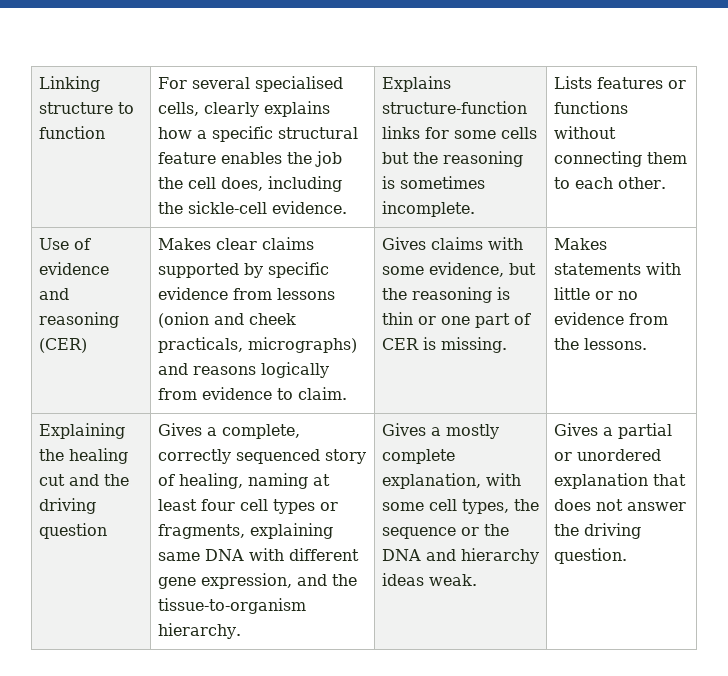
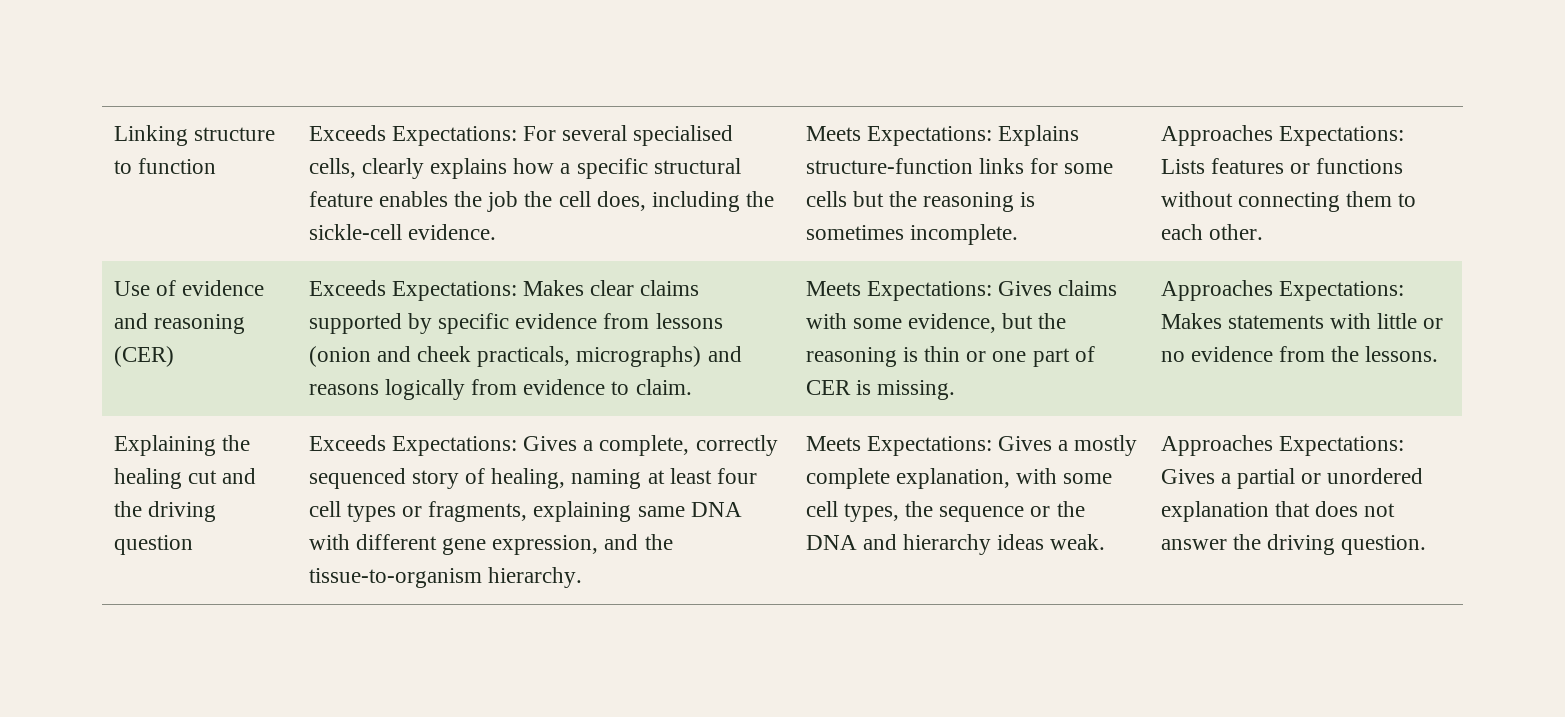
(105, 132) none -> [308,125,517,146] Exceeds Expectations:
(347, 207) none -> [805,126,992,146] Meets Expectations:
(475, 209) none -> [1160,125,1404,146] Approaches Expectations:
(87, 345) none -> [308,280,517,301] Exceeds Expectations:
(347, 393) none -> [805,281,992,301] Meets Expectations:
(507, 345) none -> [1160,280,1404,301] Approaches Expectations:
(107, 531) none -> [308,435,517,456] Exceeds Expectations:
(241, 631) none -> [805,436,992,456] Meets Expectations:
(477, 580) none -> [1160,435,1404,456] Approaches Expectations:

